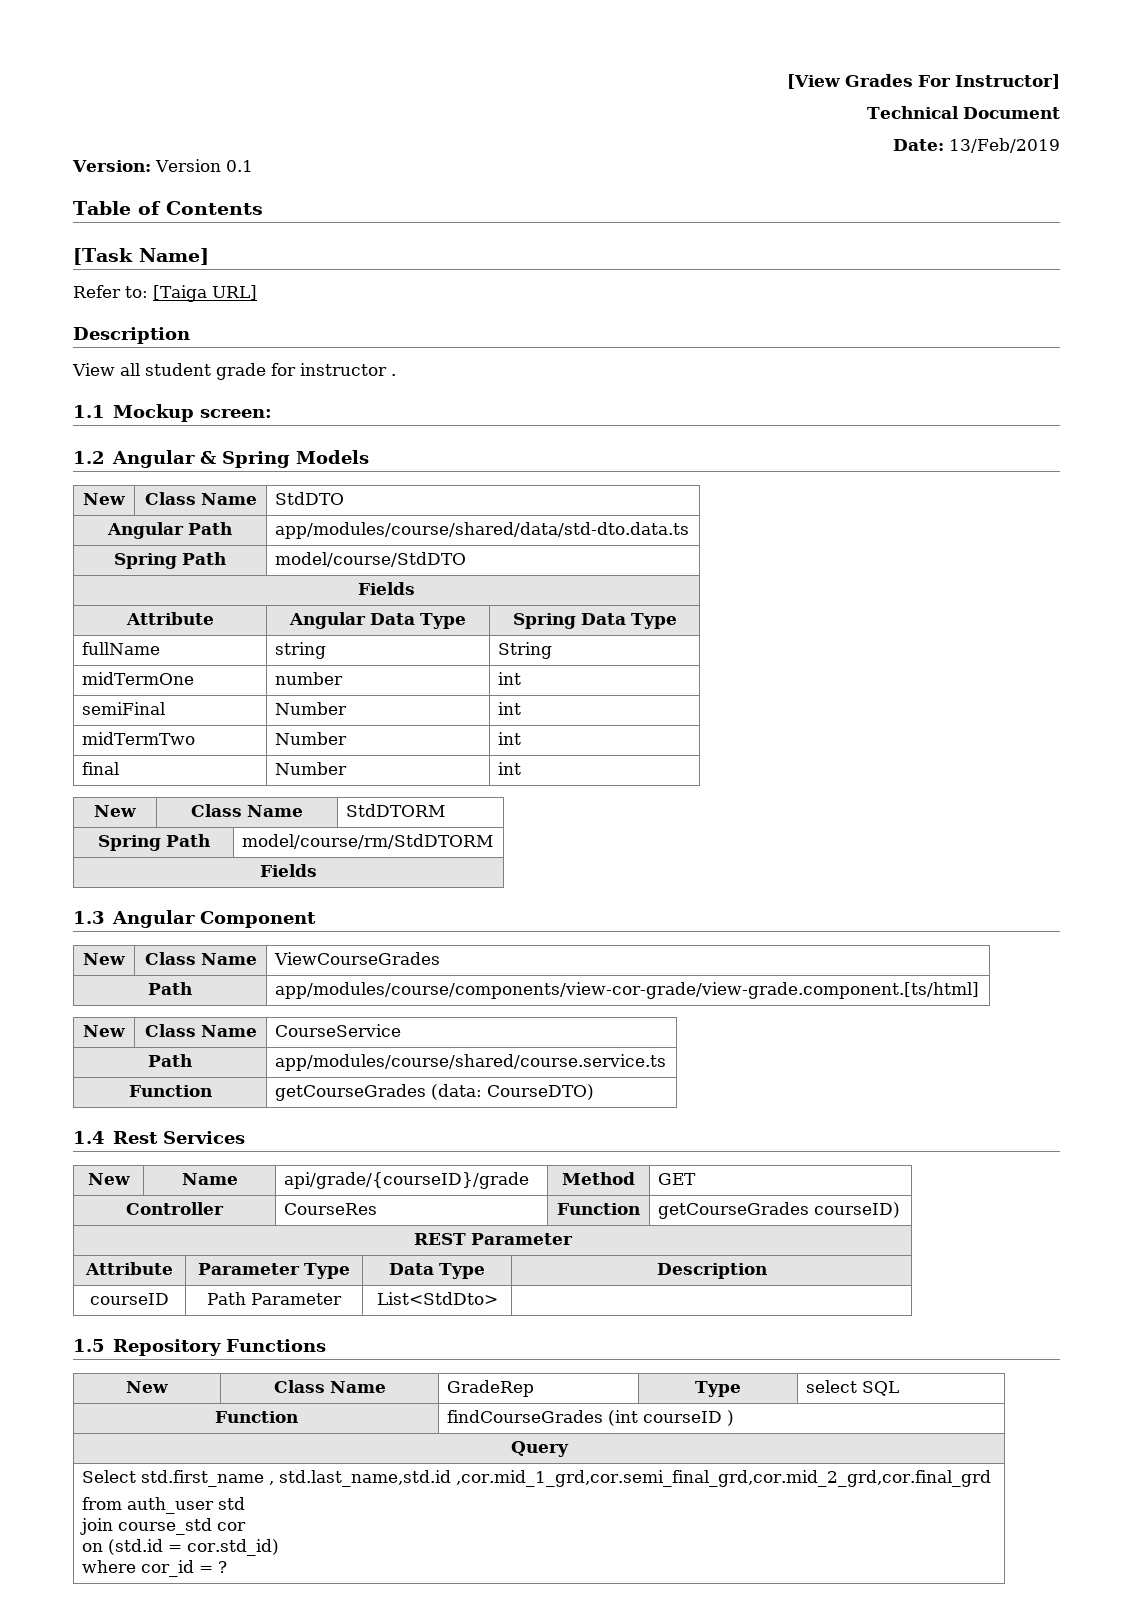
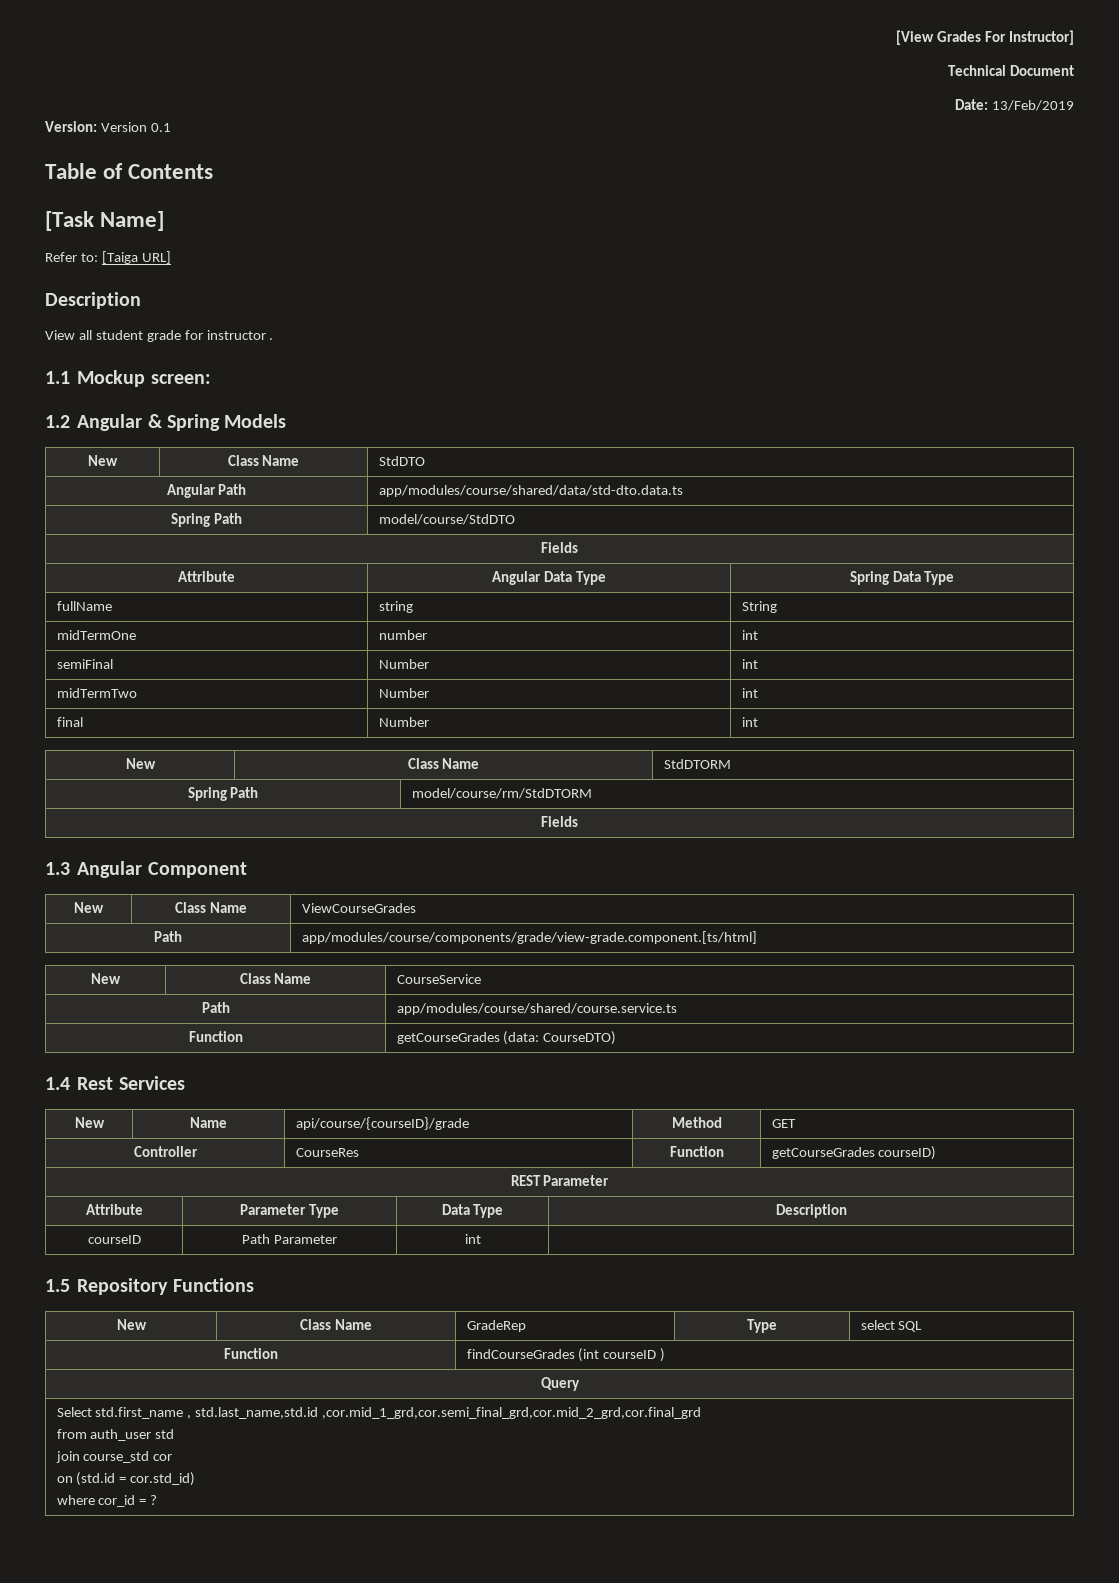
[275,982,980,999] app/modules/course/components/view-cor-grade/view-grade.component.[ts/html] -> [301,931,757,944] app/modules/course/components/grade/view-grade.component.[ts/html]
[284,1172,530,1189] api/grade/{courseID}/grade -> [295,1117,469,1130] api/course/{courseID}/grade
[376,1292,498,1305] List<StdDto> -> [464,1234,481,1244] int

